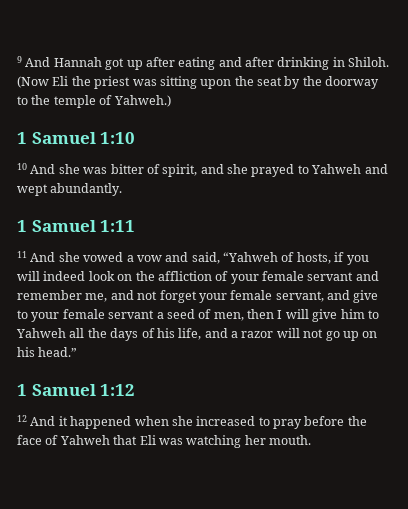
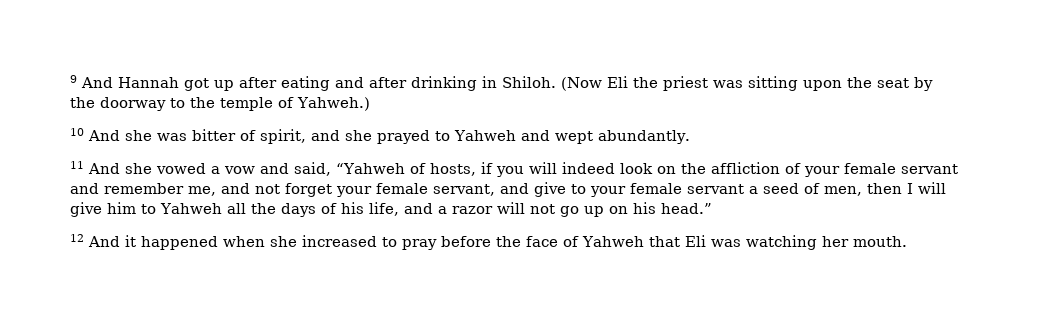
[17,132,136,144] // 1 Samuel 1:10 -> (370, 104) none
[17,220,136,232] // 1 Samuel 1:11 -> (690, 137) none
[17,384,136,396] // 1 Samuel 1:12 -> (712, 208) none

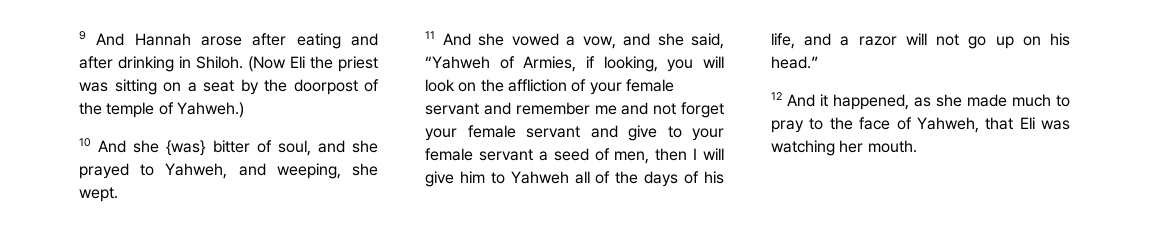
[184,78,234,91] got up -> [201,36,242,46] arose
[803,77,872,91] upon the -> [163,82,197,92] on a
[100,97,185,111] doorway to -> [293,79,379,95] doorpost of
[157,133,187,141] was -> [166,140,206,156] {was}
[260,129,306,144] spirit, -> [277,140,311,156] soul,
[454,130,690,144] Yahweh and wept abundantly. -> [165,163,379,179] [79,187,118,202] Yahweh, and weeping, she wept.
[224,162,493,176] vow and said, “Yahweh of hosts, if -> [582,33,724,49] [425,56,658,72] vow, and she said, “Yahweh of Armies, if looking,
[561,162,615,174] indeed -> (724, 62) none
[188,186,216,196] me, -> [594,105,617,115] me
[433,184,495,196] servant, -> [526,126,580,138] servant
(246, 208) none -> [595,171,611,184] of
[141,235,377,250] happened when she increased -> [833,94,1051,110] happened, as she made much
[441,236,491,247] before -> [809,118,824,130] to
[582,236,644,247] Yahweh -> [916,117,979,133] Yahweh,

